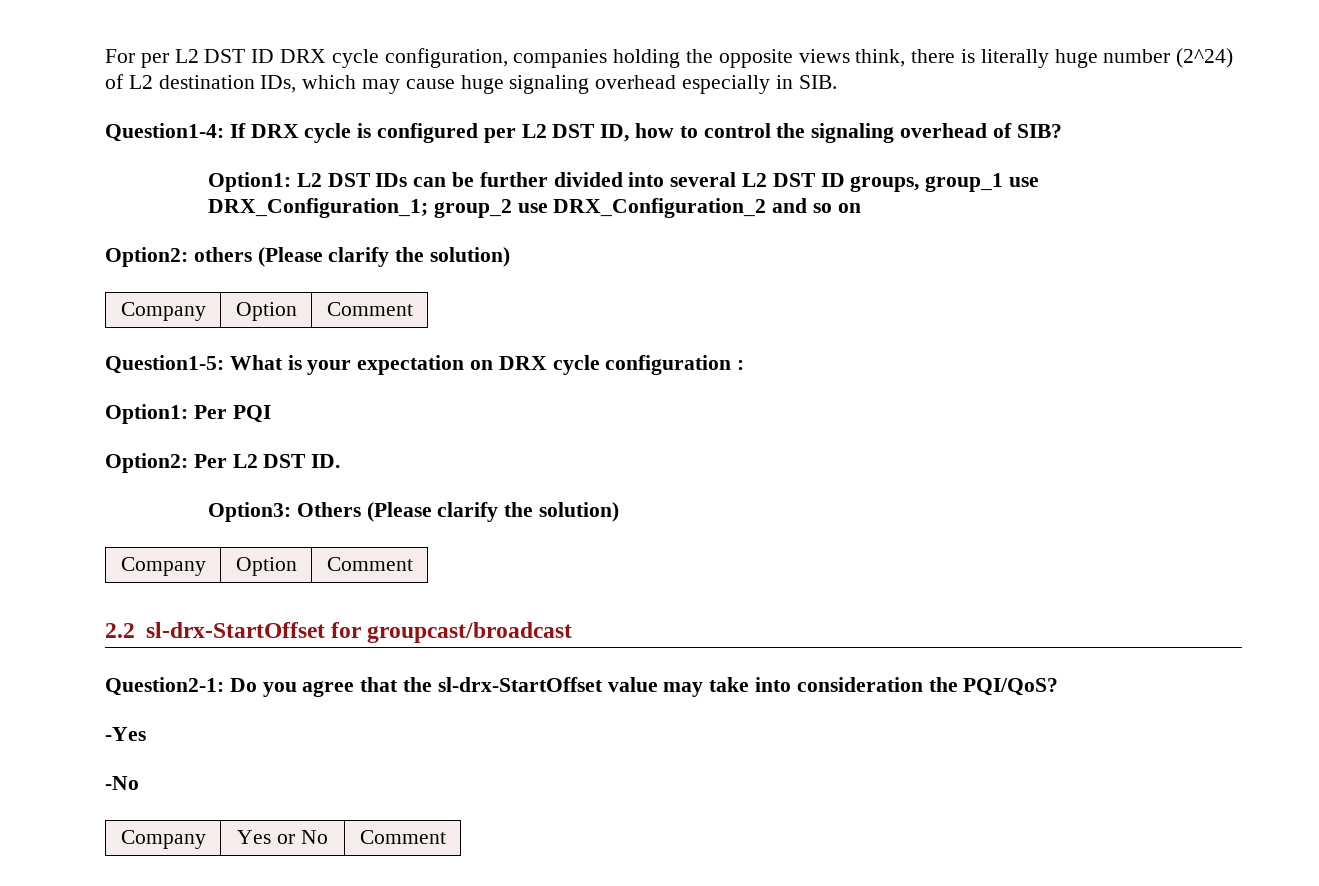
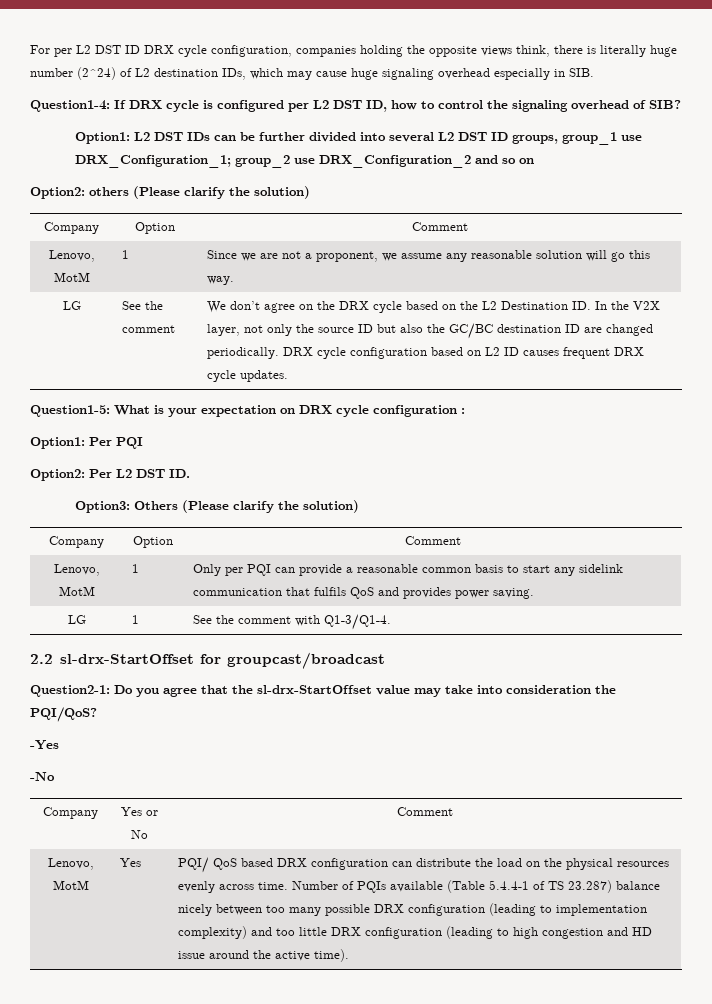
(413, 309) none -> [48,250,95,262] [53,272,90,282] [121,250,129,259] [206,250,650,262] [206,276,234,285] [62,301,81,310] [121,301,163,310] [121,325,175,333] [206,301,660,313] [206,323,653,339] [206,347,644,359] [206,370,288,382] // Lenovo, MotM | 1 | Since we are not a proponent, we assume any reasonable solution will go this way. // LG | See the comment | We don’t agree on the DRX cycle based on the L2 Destination ID. In the V2X layer, not only the source ID but also the GC/BC destination ID are changed periodically. DRX cycle configuration based on L2 ID causes frequent DRX cycle updates.
(413, 564) none -> [53,564,100,576] [58,586,95,596] [131,564,139,573] [192,564,623,576] [192,587,534,599] [67,615,86,624] [131,615,139,624] [192,614,391,630] // Lenovo, MotM | 1 | Only per PQI can provide a reasonable common basis to start any sidelink communication that fulfils QoS and provides power saving. // LG | 1 | See the comment with Q1-3/Q1-4.
(446, 837) none -> [47,858,94,870] [52,880,89,890] [119,858,141,867] [177,857,669,873] [177,880,660,893] [177,903,647,916] [177,926,652,939] [177,949,349,962] // Lenovo, MotM | Yes | PQI/ QoS based DRX configuration can distribute the load on the physical resources evenly across time. Number of PQIs available (Table 5.4.4-1 of TS 23.287) balance nicely between too many possible DRX configuration (leading to implementation complexity) and too little DRX configuration (leading to high congestion and HD issue around the active time).

